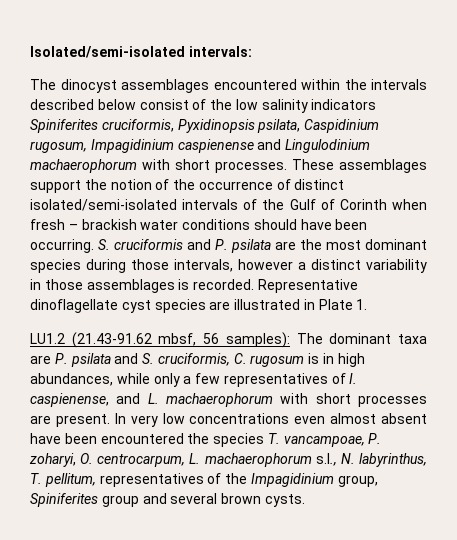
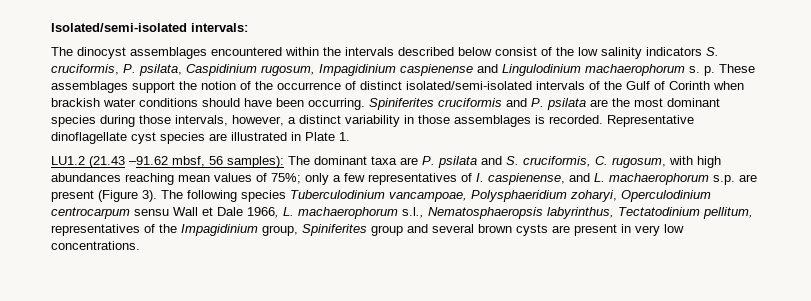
[30,119,255,133] Spiniferites cruciformis, Pyxidinopsis -> [706,47,719,56] [51,64,136,75] S. cruciformis, P.
[142,159,287,173] with short processes. -> [689,66,715,76] s. p.
[30,219,78,230] fresh – -> (744, 85) none
[98,239,110,250] S. -> [369,98,434,110] Spiniferites
[238,259,293,270] however -> [232,115,284,126] however,
[71,332,152,348] (21.43-91.62 -> [89,156,168,168] (21.43 –91.62
[250,353,365,367] [30,373,150,386] rugosum is in high abundances, while -> [612,156,721,168] [51,173,301,185] rugosum, with high abundances reaching mean values of 75%;
[280,393,427,407] [30,413,427,427] [30,433,382,447] [29,453,427,467] [30,473,42,484] with short processes are present. In very low concentrations even almost absent have been encountered the species T. vancampoae, P. zoharyi, O. centrocarpum, L. machaerophorum s.l., N. labyrinthus, T. -> [713,174,757,185] [51,190,711,202] [51,207,700,219] s.p. are present (Figure 3). The following species Tuberculodinium vancampoae, Polysphaeridium zoharyi, Operculodinium centrocarpum sensu Wall et Dale 1966, L. machaerophorum s.l., Nematosphaeropsis labyrinthus, Tectatodinium
[264,494,305,507] cysts. -> [516,224,684,236] [51,241,140,250] cysts are present in very low concentrations.

